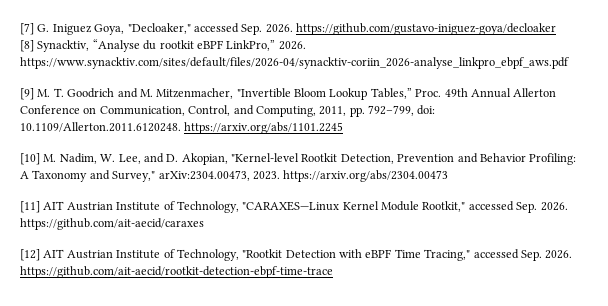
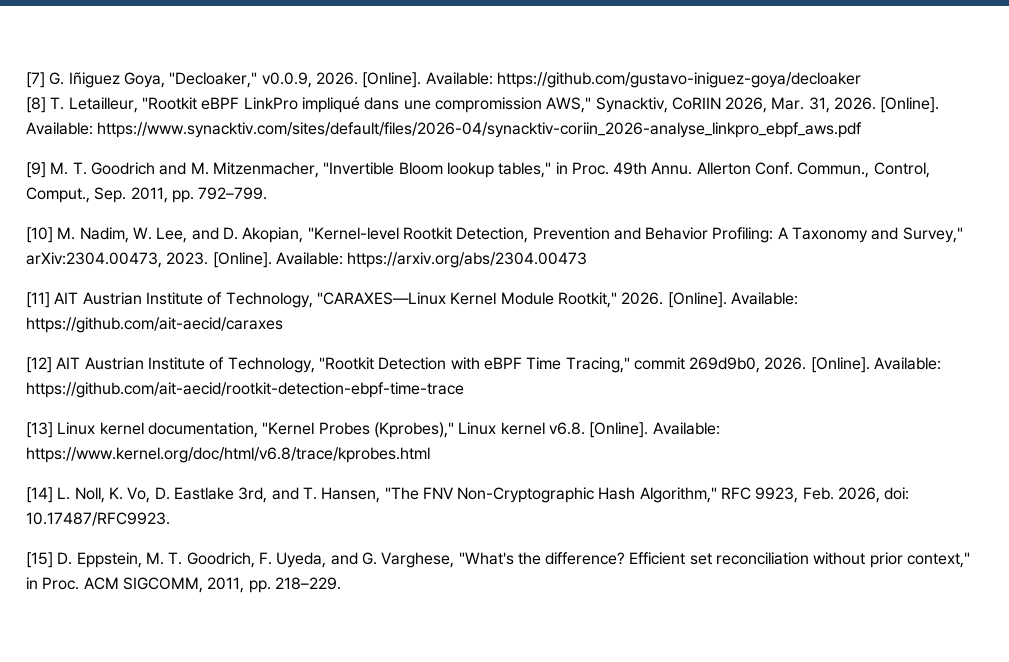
[52,24,92,35] Iniguez -> [68,72,120,88] Iñiguez
[193,23,556,35] [20,39,306,52] accessed Sep. 2026. https://github.com/gustavo-iniguez-goya/decloaker // [8] Synacktiv, “Analyse du rootkit eBPF LinkPro,” 2026. -> [261,72,861,88] [26,96,940,113] [26,122,93,135] v0.0.9, 2026. [Online]. Available: https://github.com/gustavo-iniguez-goya/decloaker // [8] T. Letailleur, "Rootkit eBPF LinkPro impliqué dans une compromission AWS," Synacktiv, CoRIIN 2026, Mar. 31, 2026. [Online]. Available:
[329,88,557,100] [20,105,436,117] [20,122,344,134] Lookup Tables,” Proc. 49th Annual Allerton Conference on Communication, Control, and Computing, 2011, pp. 792–799, doi: 10.1109/Allerton.2011.6120248. https://arxiv.org/abs/1101.2245 -> [446,162,930,178] [26,187,268,203] lookup tables," in Proc. 49th Annu. Allerton Conf. Commun., Control, Comput., Sep. 2011, pp. 792–799.
(280, 175) none -> [212,252,343,268] [Online]. Available:
[468,201,568,213] accessed Sep. 2026. -> [621,292,798,308] 2026. [Online]. Available:
[473,249,573,261] [20,266,333,278] accessed Sep. 2026. https://github.com/ait-aecid/rootkit-detection-ebpf-time-trace -> [633,357,942,373] [26,382,464,398] [26,422,720,438] [26,447,430,463] [26,487,910,503] [26,512,170,526] [26,552,971,568] [26,577,341,593] commit 269d9b0, 2026. [Online]. Available: https://github.com/ait-aecid/rootkit-detection-ebpf-time-trace // [13] Linux kernel documentation, "Kernel Probes (Kprobes)," Linux kernel v6.8. [Online]. Available: https://www.kernel.org/doc/html/v6.8/trace/kprobes.html // [14] L. Noll, K. Vo, D. Eastlake 3rd, and T. Hansen, "The FNV Non-Cryptographic Hash Algorithm," RFC 9923, Feb. 2026, doi: 10.17487/RFC9923. // [15] D. Eppstein, M. T. Goodrich, F. Uyeda, and G. Varghese, "What's the difference? Efficient set reconciliation without prior context," in Proc. ACM SIGCOMM, 2011, pp. 218–229.

